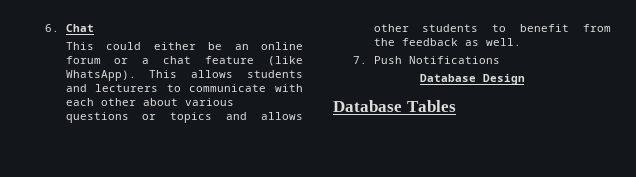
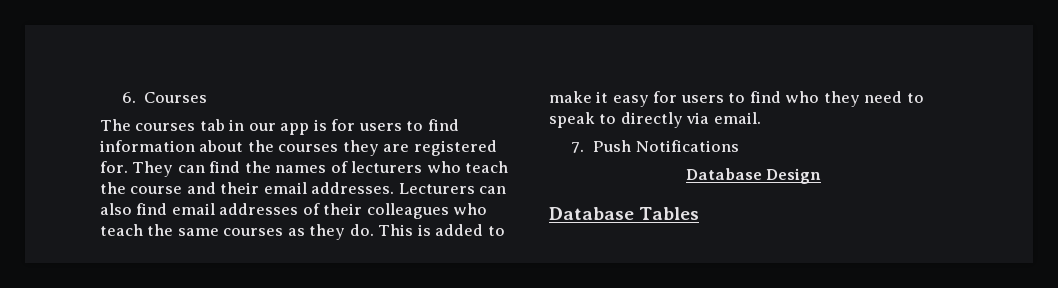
[65,24,94,32] [65,42,303,50] [65,56,303,66] [65,70,303,81] [65,84,303,92] [65,98,234,106] [65,112,303,123] [373,24,611,32] [373,38,521,46] Chat // This could either be an online forum or a chat feature (like WhatsApp). This allows students and lecturers to communicate with each other about various questions or topics and allows other students to benefit from the feedback as well. -> [144,92,208,103] [100,119,459,135] [100,140,497,156] [100,161,509,177] [100,182,507,194] [100,203,488,219] [100,224,505,240] [549,91,924,107] [549,112,761,128] Courses // The courses tab in our app is for users to find information about the courses they are registered for. They can find the names of lecturers who teach the course and their email addresses. Lecturers can also find email addresses of their colleagues who teach the same courses as they do. This is added to make it easy for users to find who they need to speak to directly via email.

